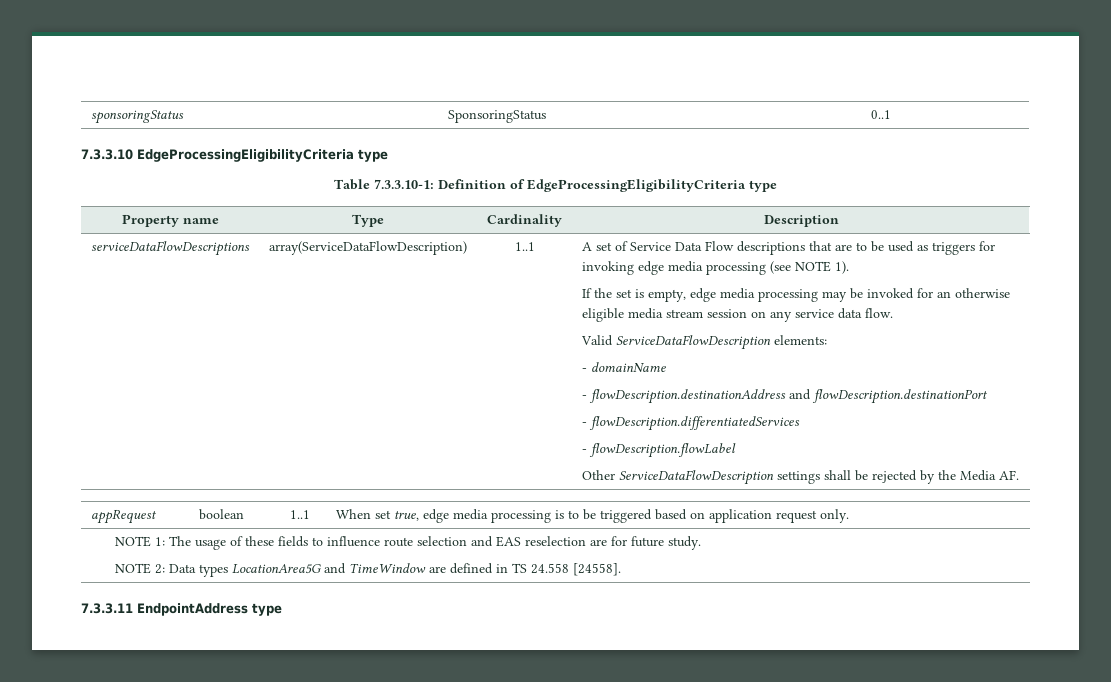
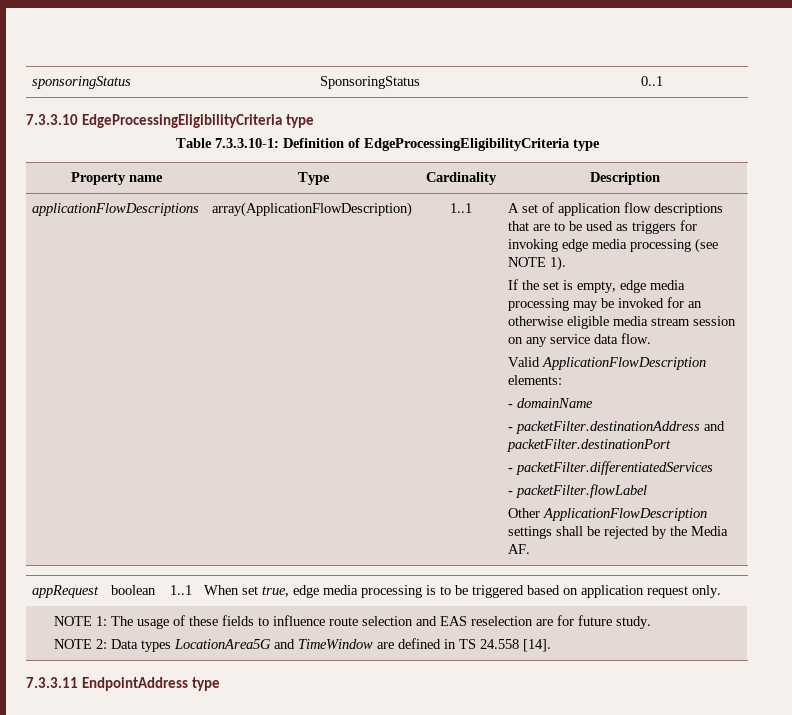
[90,241,250,256] [268,241,467,255] serviceDataFlowDescriptions | array(ServiceDataFlowDescription) -> [32,203,200,216] [212,202,413,217] applicationFlowDescriptions | array(ApplicationFlowDescription)
[629,241,734,251] Service Data Flow -> [558,202,652,216] application flow
[615,335,771,350] ServiceDataFlowDescription -> [542,357,707,370] ApplicationFlowDescription
[588,389,988,404] [581,416,800,431] [581,443,736,458] flowDescription.destinationAddress and flowDescription.destinationPort // - flowDescription.differentiatedServices // - flowDescription.flowLabel -> [516,421,726,434] [507,439,672,452] [508,461,714,475] [508,484,648,498] packetFilter.destinationAddress and packetFilter.destinationPort // - packetFilter.differentiatedServices // - packetFilter.flowLabel
[618,470,774,485] ServiceDataFlowDescription -> [543,508,708,521] ApplicationFlowDescription
[572,563,621,576] [24558]. -> [523,639,552,652] [14].

